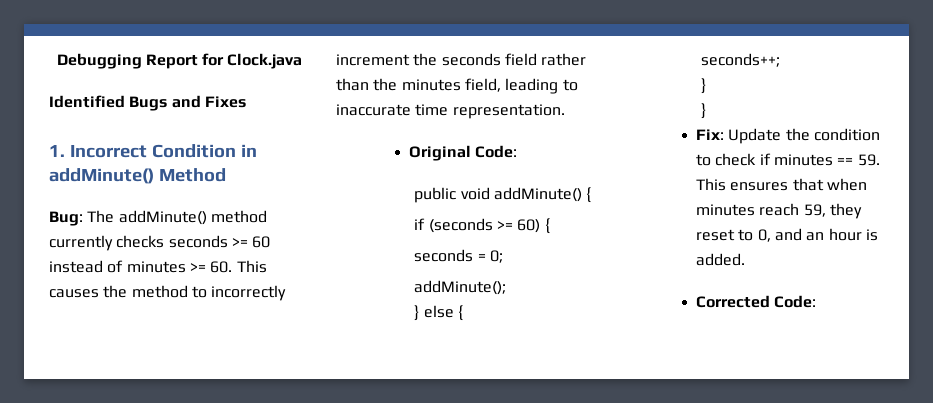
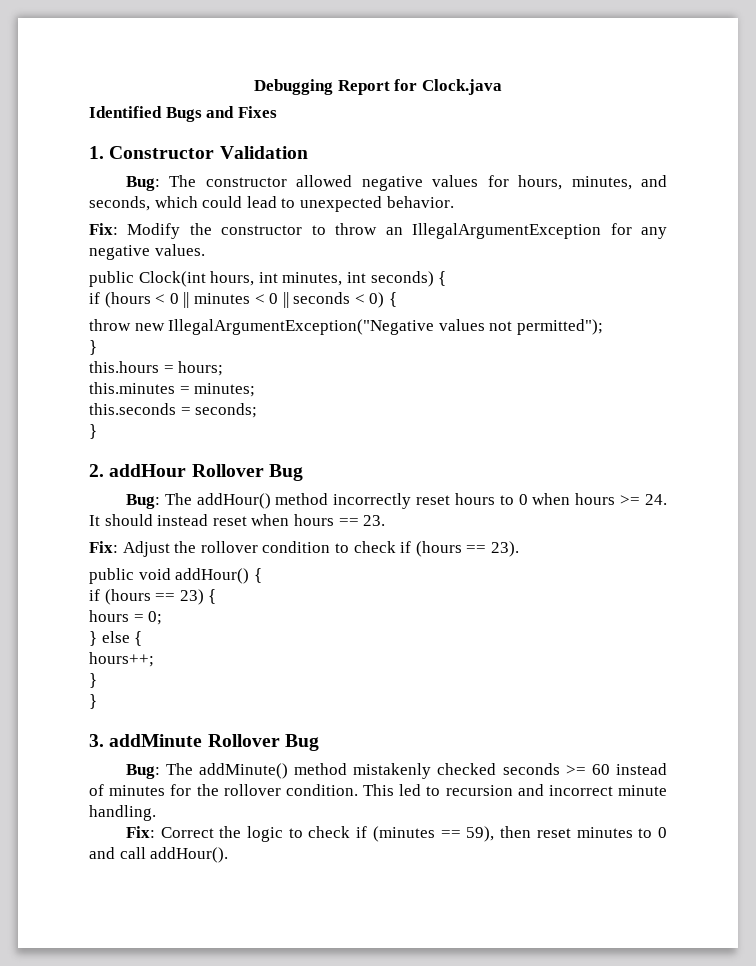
[69,144,257,158] [49,168,226,184] Incorrect Condition in addMinute() Method -> [109,146,308,159] [125,175,667,191] [89,196,454,212] [89,223,667,239] [89,244,205,260] [89,271,447,287] [89,292,398,308] [89,319,603,335] [89,340,97,355] [89,361,224,376] [89,382,256,397] [89,403,258,418] [89,424,97,439] [89,464,303,481] [125,493,667,509] [89,514,386,526] [89,541,519,557] [89,568,262,584] [89,589,217,605] [89,610,163,625] [89,631,143,646] [89,652,154,667] [89,673,97,688] [89,694,97,709] [89,734,319,751] Constructor Validation // Bug: The constructor allowed negative values for hours, minutes, and seconds, which could lead to unexpected behavior. // Fix: Modify the constructor to throw an IllegalArgumentException for any negative values. // public Clock(int hours, int minutes, int seconds) { // if (hours < 0 || minutes < 0 || seconds < 0) { // throw new IllegalArgumentException("Negative values not permitted"); // } // this.hours = hours; // this.minutes = minutes; // this.seconds = seconds; // } // 2. addHour Rollover Bug // Bug: The addHour() method incorrectly reset hours to 0 when hours >= 24. It should instead reset when hours == 23. // Fix: Adjust the rollover condition to check if (hours == 23). // public void addHour() { // if (hours == 23) { // hours = 0; // } else { // hours++; // } // } // 3. addMinute Rollover Bug
[49,235,165,251] currently checks -> [353,763,497,779] mistakenly checked
[189,260,267,273] [49,285,287,301] [336,53,587,66] [336,78,578,94] [336,104,565,119] [409,145,518,161] [414,187,592,203] [414,218,550,234] [414,249,503,263] [414,280,507,295] [414,305,463,321] [701,53,781,67] [701,78,707,94] [701,103,707,119] [696,128,881,144] [696,153,880,166] [696,178,868,191] [696,203,863,219] [696,228,879,242] [696,253,746,266] [696,295,817,308] >= 60. This causes the method to incorrectly increment the seconds field rather than the minutes field, leading to inaccurate time representation. // Original Code: // public void addMinute() { // if (seconds >= 60) { // seconds = 0; // addMinute(); // } else { // seconds++; // } // } // Fix: Update the condition to check if minutes == 59. This ensures that when minutes reach 59, they reset to 0, and an hour is added. // Corrected Code: -> [170,784,667,796] [89,805,156,821] [125,826,668,842] [89,847,229,863] for the rollover condition. This led to recursion and incorrect minute handling. // Fix: Correct the logic to check if (minutes == 59), then reset minutes to 0 and call addHour().

